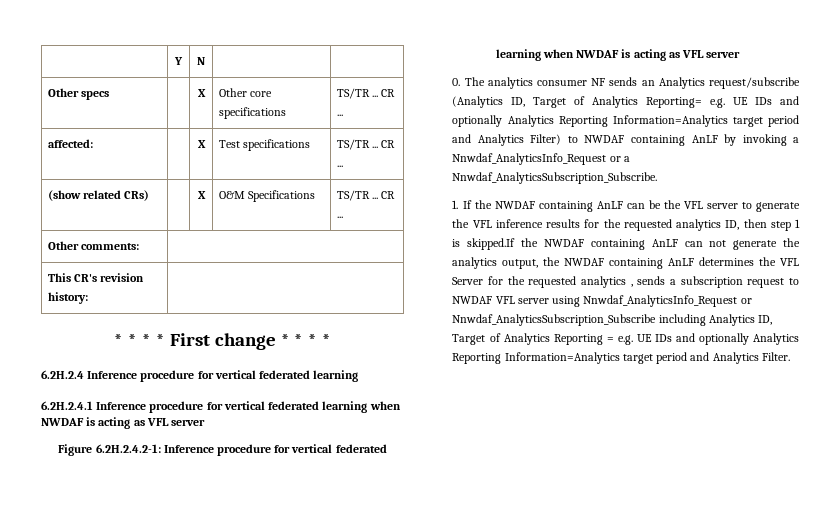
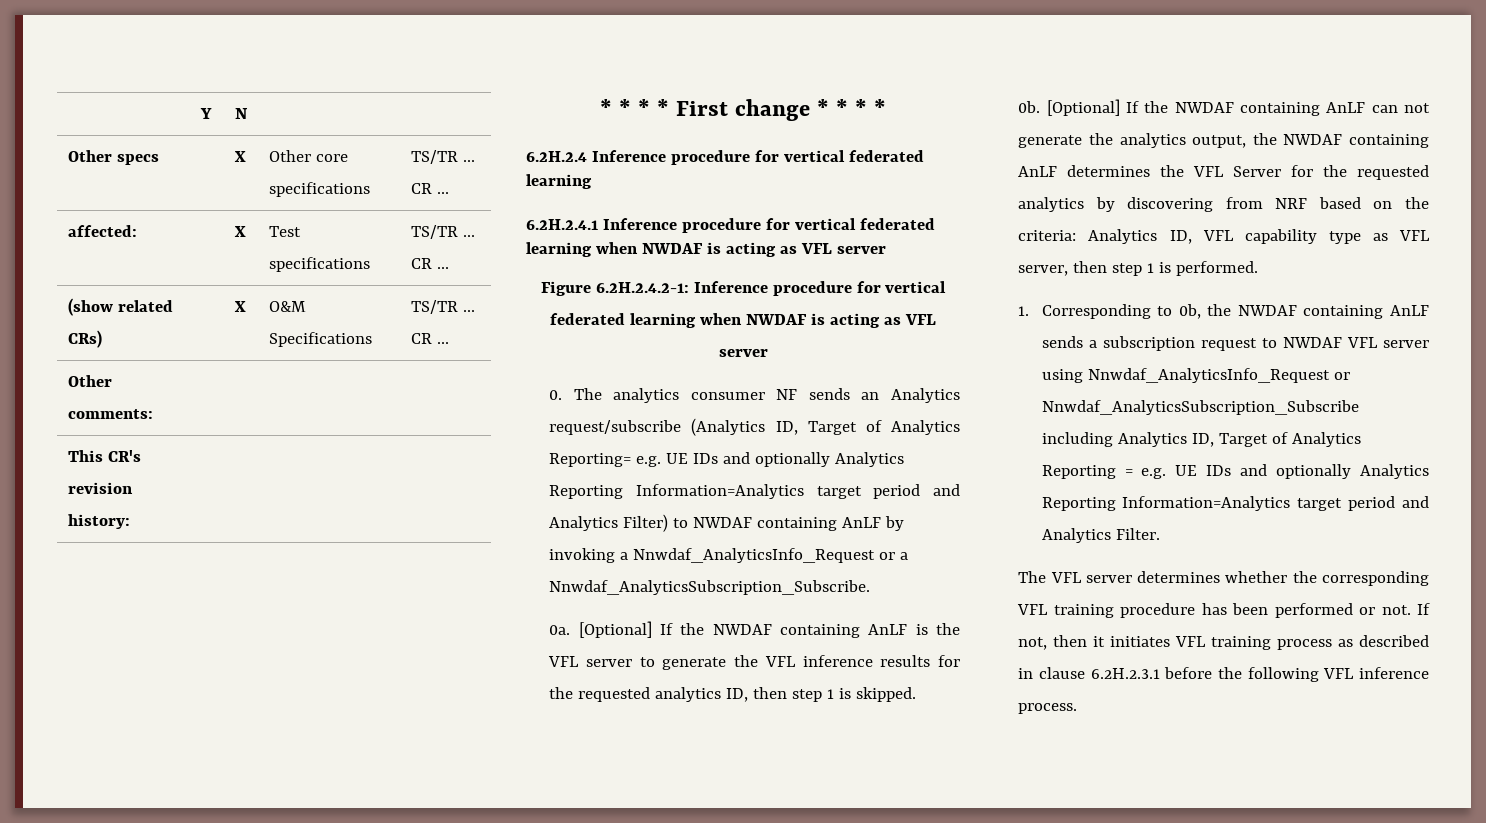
[452,200,661,212] 1. If the NWDAF containing AnLF can be -> [549,621,928,638] 0a. [Optional] If the NWDAF containing AnLF is
[467,238,516,250] skipped.If -> [856,687,917,702] [1018,99,1139,116] skipped. // 0b. [Optional] If
[630,284,633,287] , -> [1095,197,1429,212] [1018,229,1430,244] [1018,261,1259,276] [1018,304,1429,319] by discovering from NRF based on the criteria: Analytics ID, VFL capability type as VFL server, then step 1 is performed. // 1. Corresponding to 0b, the NWDAF containing AnLF
(790, 356) none -> [1018,571,1429,586] [1017,603,1430,618] [1018,635,1429,650] [1018,667,1429,682] [1018,703,1078,714] // The VFL server determines whether the corresponding VFL training procedure has been performed or not. If not, then it initiates VFL training process as described in clause 6.2H.2.3.1 before the following VFL inference process.

